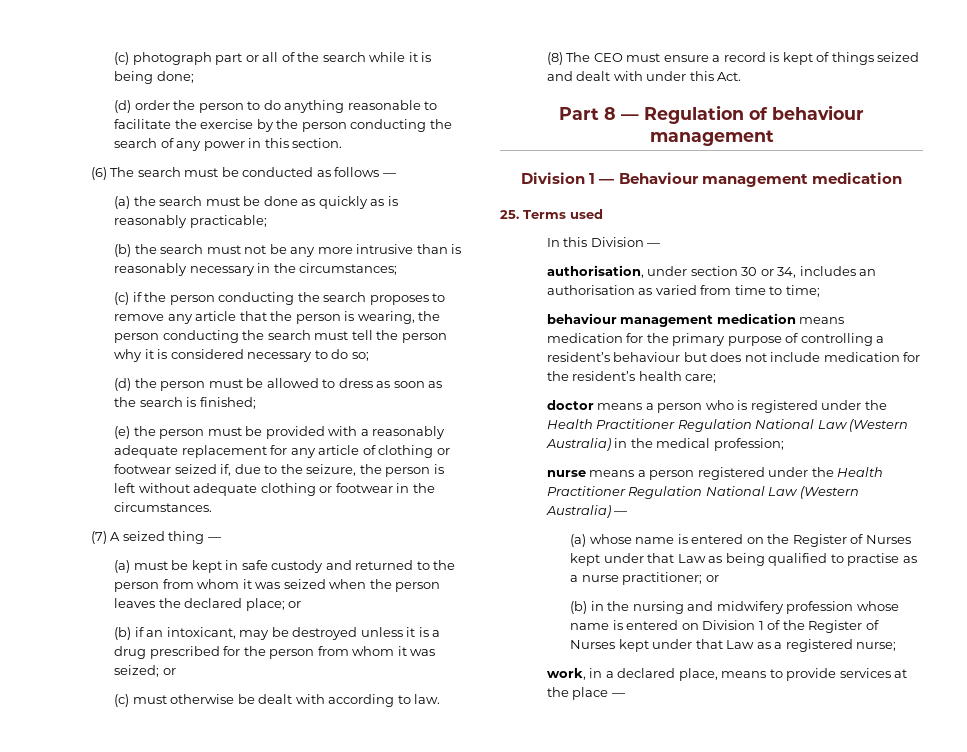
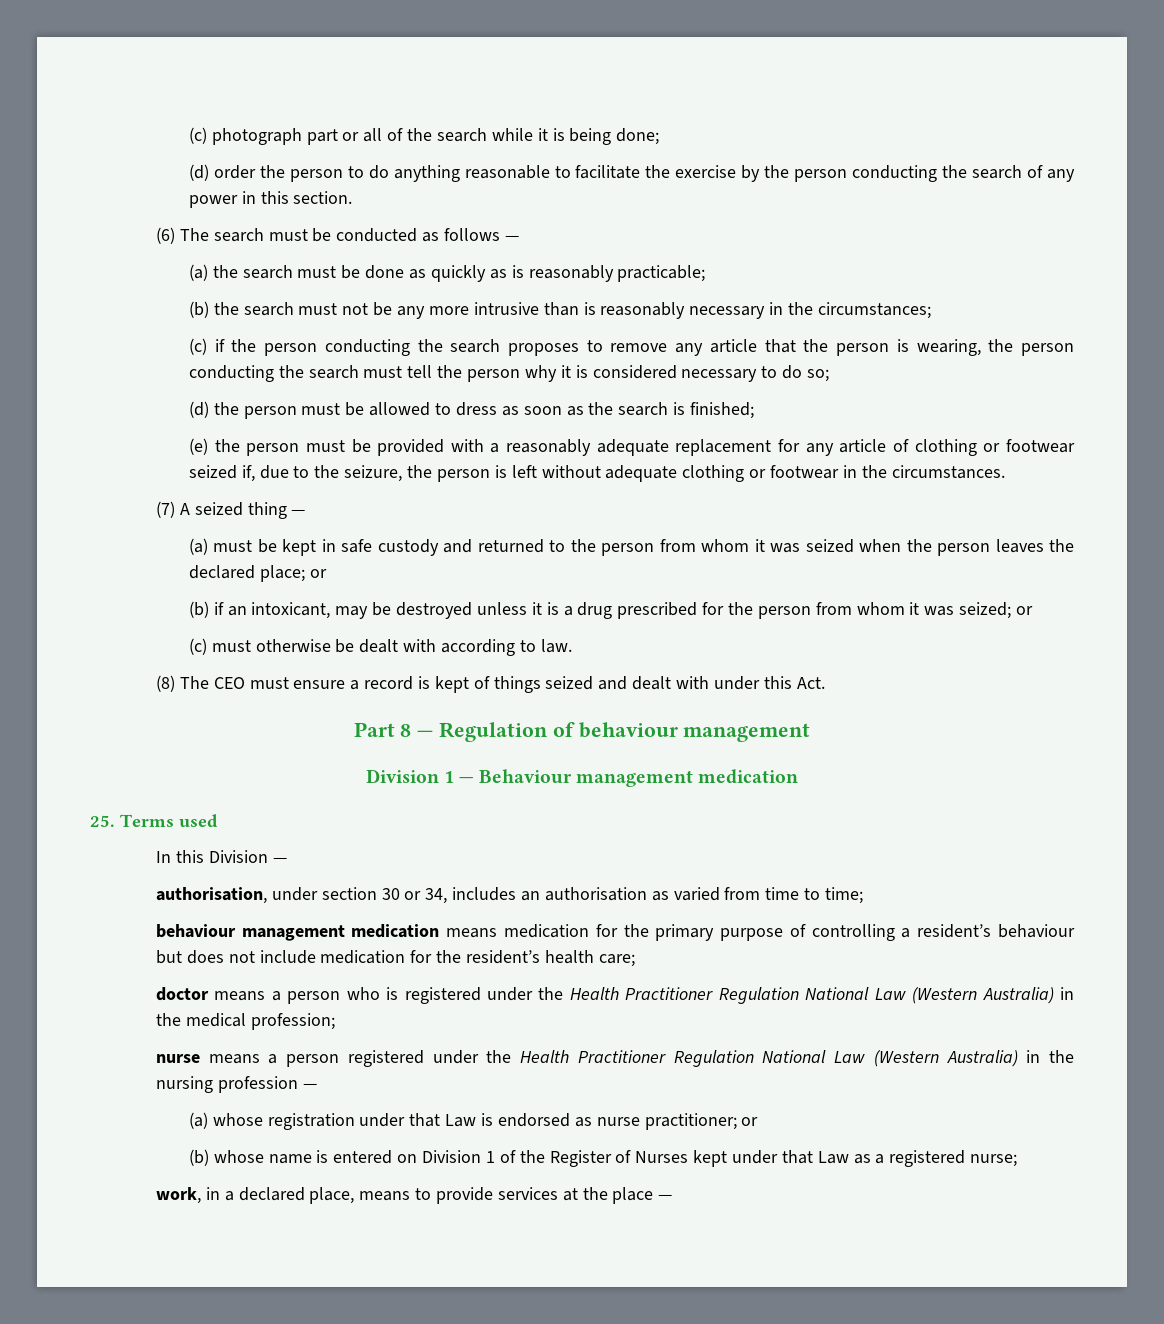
(611, 511) none -> [1026,1050,1074,1063] [155,1076,298,1093] in the nursing profession
[635,534,911,547] [570,553,917,566] [570,572,719,585] [570,601,854,614] name is entered on the Register of Nurses kept under that Law as being qualified to practise as a nurse practitioner; or // (b) in the nursing and midwifery profession -> [267,1113,759,1130] [188,1149,209,1166] registration under that Law is endorsed as nurse practitioner; or // (b)

